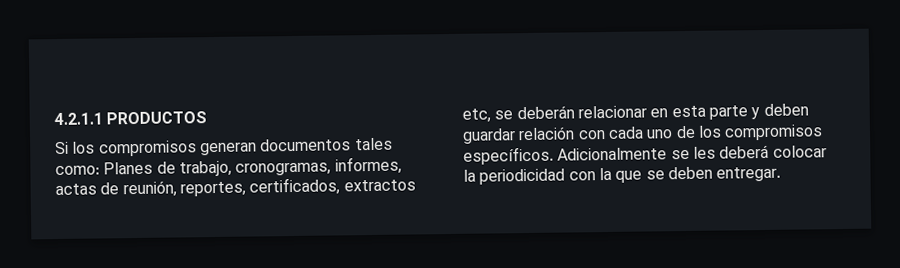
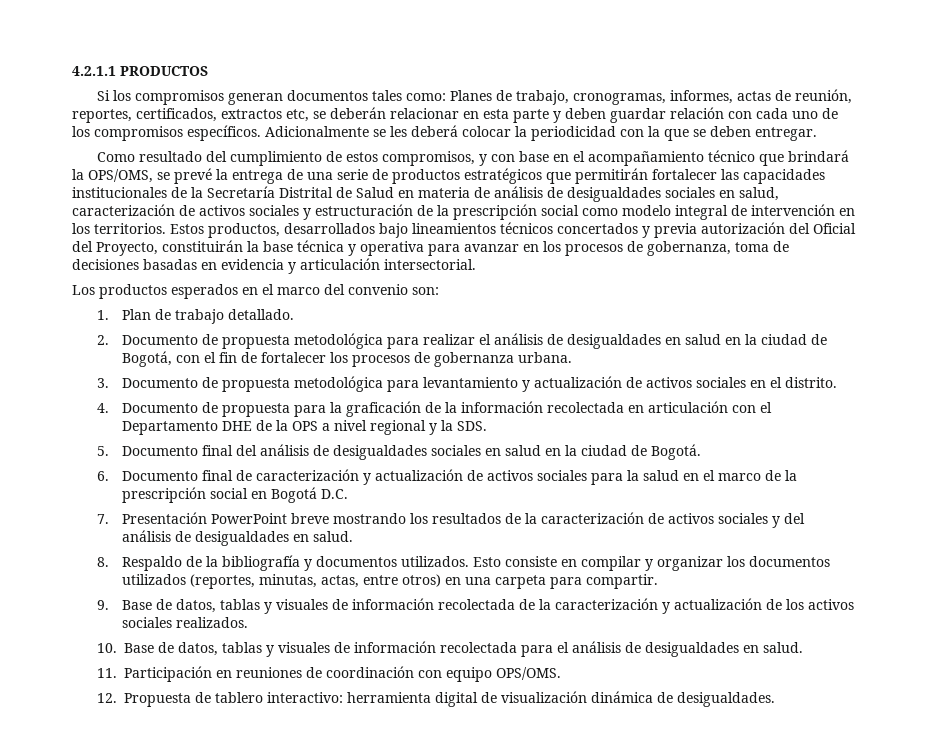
(782, 174) none -> [96,150,849,166] [72,168,825,184] [72,186,779,202] [72,204,855,220] [72,222,856,238] [72,240,789,256] [72,258,476,274] [72,284,439,299] [97,309,295,324] [97,333,828,349] [122,351,573,367] [97,376,838,392] [97,401,773,417] [122,420,488,435] [97,444,702,460] [97,469,798,485] [122,487,349,503] [97,512,806,528] [122,530,354,546] [97,555,831,571] [122,574,659,589] [97,598,855,614] [122,617,249,628] [97,641,804,657] [97,666,562,682] [97,691,776,707] // Como resultado del cumplimiento de estos compromisos, y con base en el acompañamiento técnico que brindará la OPS/OMS, se prevé la entrega de una serie de productos estratégicos que permitirán fortalecer las capacidades institucionales de la Secretaría Distrital de Salud en materia de análisis de desigualdades sociales en salud, caracterización de activos sociales y estructuración de la prescripción social como modelo integral de intervención en los territorios. Estos productos, desarrollados bajo lineamientos técnicos concertados y previa autorización del Oficial del Proyecto, constituirán la base técnica y operativa para avanzar en los procesos de gobernanza, toma de decisiones basadas en evidencia y articulación intersectorial. // Los productos esperados en el marco del convenio son: // 1. Plan de trabajo detallado. // 2. Documento de propuesta metodológica para realizar el análisis de desigualdades en salud en la ciudad de Bogotá, con el fin de fortalecer los procesos de gobernanza urbana. // 3. Documento de propuesta metodológica para levantamiento y actualización de activos sociales en el distrito. // 4. Documento de propuesta para la graficación de la información recolectada en articulación con el Departamento DHE de la OPS a nivel regional y la SDS. // 5. Documento final del análisis de desigualdades sociales en salud en la ciudad de Bogotá. // 6. Documento final de caracterización y actualización de activos sociales para la salud en el marco de la prescripción social en Bogotá D.C. // 7. Presentación PowerPoint breve mostrando los resultados de la caracterización de activos sociales y del análisis de desigualdades en salud. // 8. Respaldo de la bibliografía y documentos utilizados. Esto consiste en compilar y organizar los documentos utilizados (reportes, minutas, actas, entre otros) en una carpeta para compartir. // 9. Base de datos, tablas y visuales de información recolectada de la caracterización y actualización de los activos sociales realizados. // 10. Base de datos, tablas y visuales de información recolectada para el análisis de desigualdades en salud. // 11. Participación en reuniones de coordinación con equipo OPS/OMS. // 12. Propuesta de tablero interactivo: herramienta digital de visualización dinámica de desigualdades.

